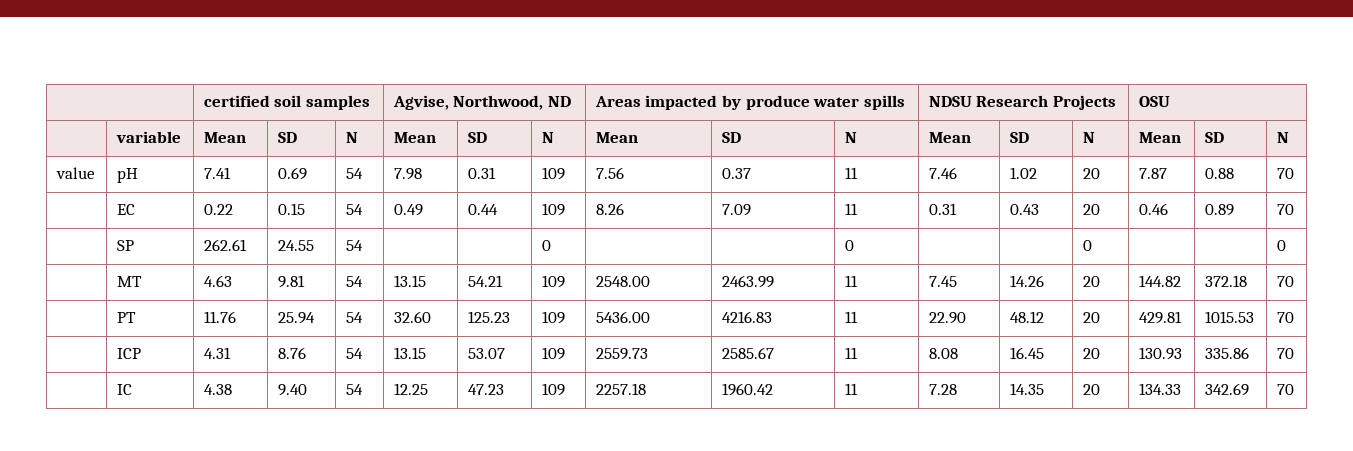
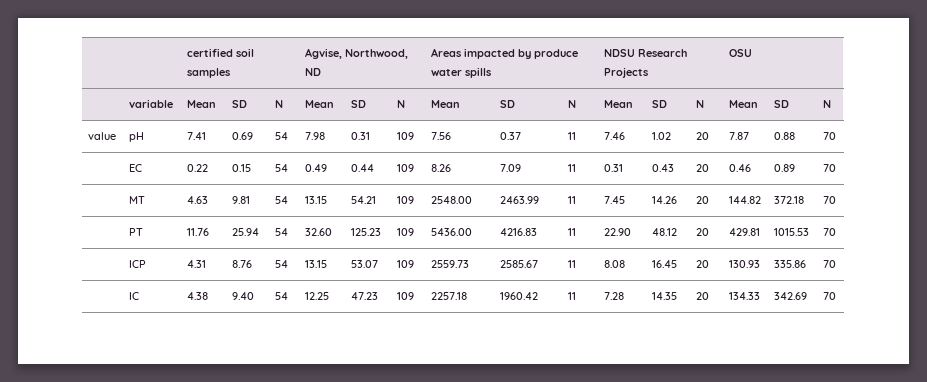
[116,240,134,251] [203,239,247,251] [277,240,314,251] [345,240,363,251] [541,240,551,251] [844,240,854,251] [1082,240,1092,251] [1276,240,1286,251] // | SP | 262.61 | 24.55 | 54 | | | 0 | | | 0 | | | 0 | | | 0 -> (837, 168) none

